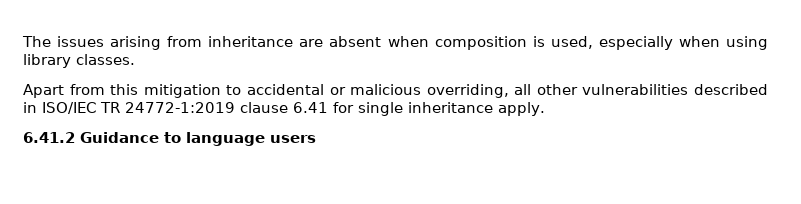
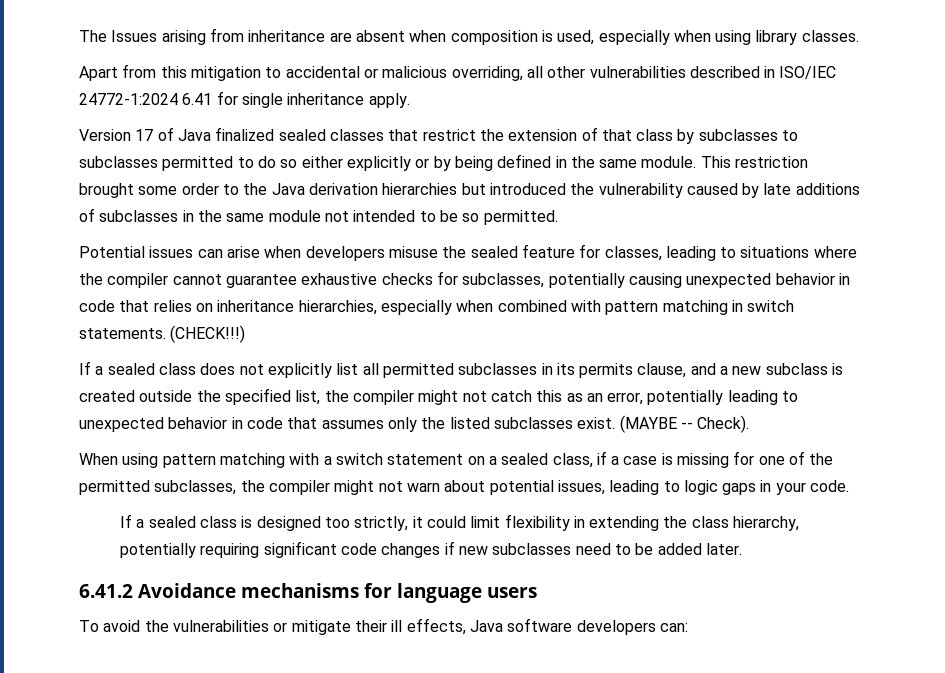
[57,36,105,47] issues -> [111,30,158,42] Issues
[100,102,288,113] TR 24772-1:2019 clause -> [79,93,178,105] 24772-1:2024
[23,132,316,146] 6.41.2 Guidance to language users -> [79,127,799,144] [79,154,809,171] [79,183,860,198] [79,208,558,225] [79,244,857,261] [79,271,850,288] [79,300,795,315] [79,325,246,343] [79,361,844,378] [79,388,799,405] [79,415,750,433] [79,451,834,468] [79,480,850,495] [119,514,800,531] [119,541,742,558] [79,583,537,603] [79,618,688,635] Version 17 of Java finalized sealed classes that restrict the extension of that class by subclasses to subclasses permitted to do so either explicitly or by being defined in the same module. This restriction brought some order to the Java derivation hierarchies but introduced the vulnerability caused by late additions of subclasses in the same module not intended to be so permitted. // Potential issues can arise when developers misuse the sealed feature for classes, leading to situations where the compiler cannot guarantee exhaustive checks for subclasses, potentially causing unexpected behavior in code that relies on inheritance hierarchies, especially when combined with pattern matching in switch statements. (CHECK!!!) // If a sealed class does not explicitly list all permitted subclasses in its permits clause, and a new subclass is created outside the specified list, the compiler might not catch this as an error, potentially leading to unexpected behavior in code that assumes only the listed subclasses exist. (MAYBE -- Check). // When using pattern matching with a switch statement on a sealed class, if a case is missing for one of the permitted subclasses, the compiler might not warn about potential issues, leading to logic gaps in your code. // If a sealed class is designed too strictly, it could limit flexibility in extending the class hierarchy, potentially requiring significant code changes if new subclasses need to be added later. // 6.41.2 Avoidance mechanisms for language users // To avoid the vulnerabilities or mitigate their ill effects, Java software developers can:

